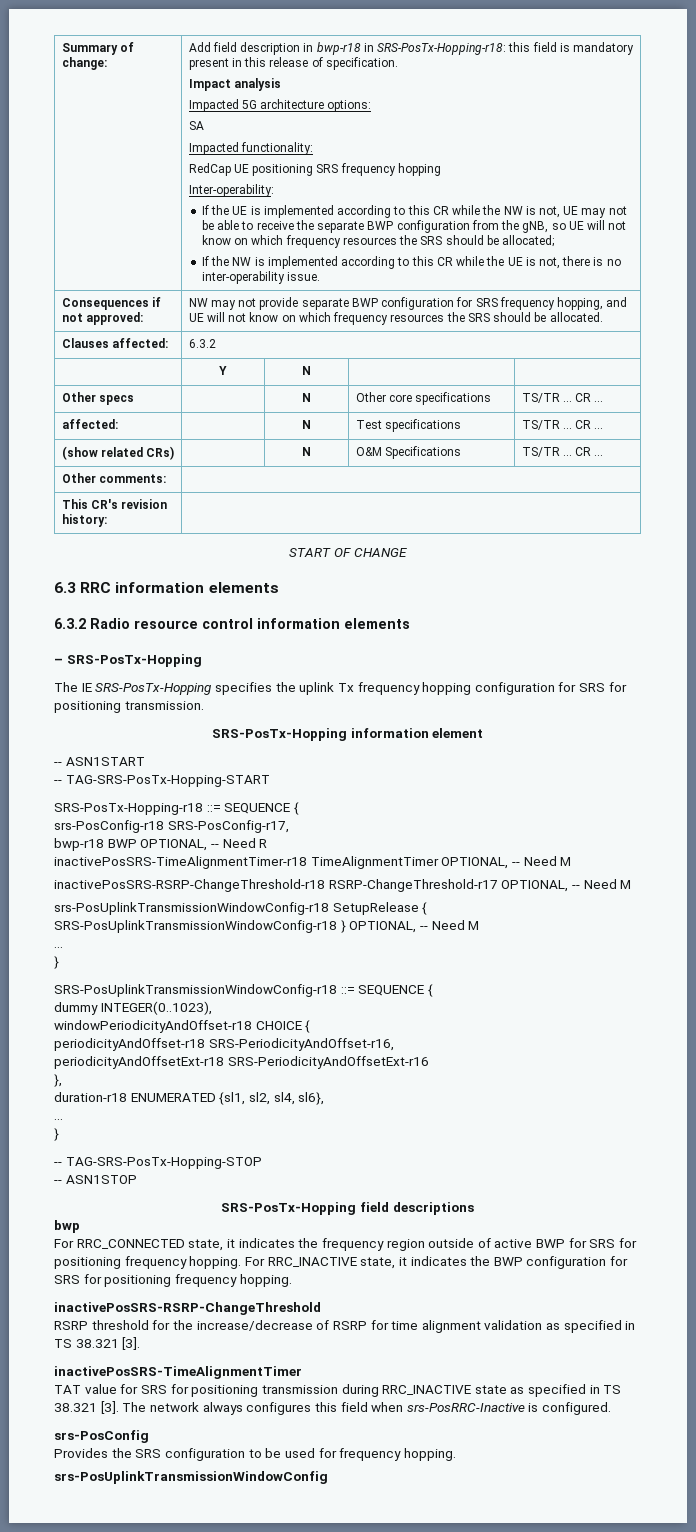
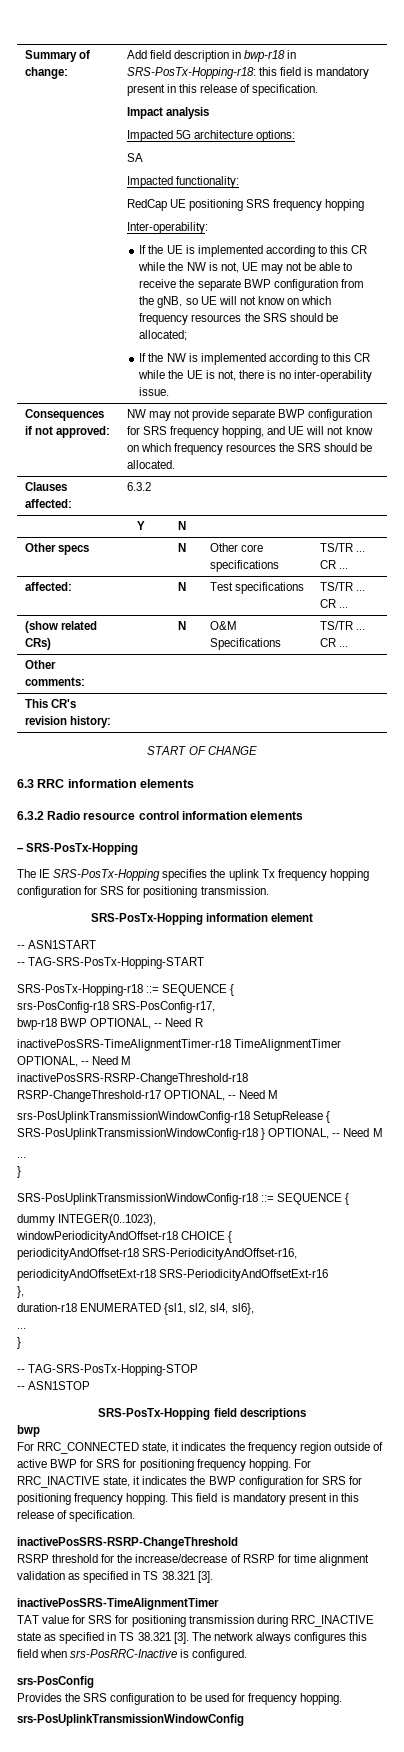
(292, 1280) none -> [171,1493,359,1505] [17,1510,136,1522] This field is mandatory present in this release of specification.

